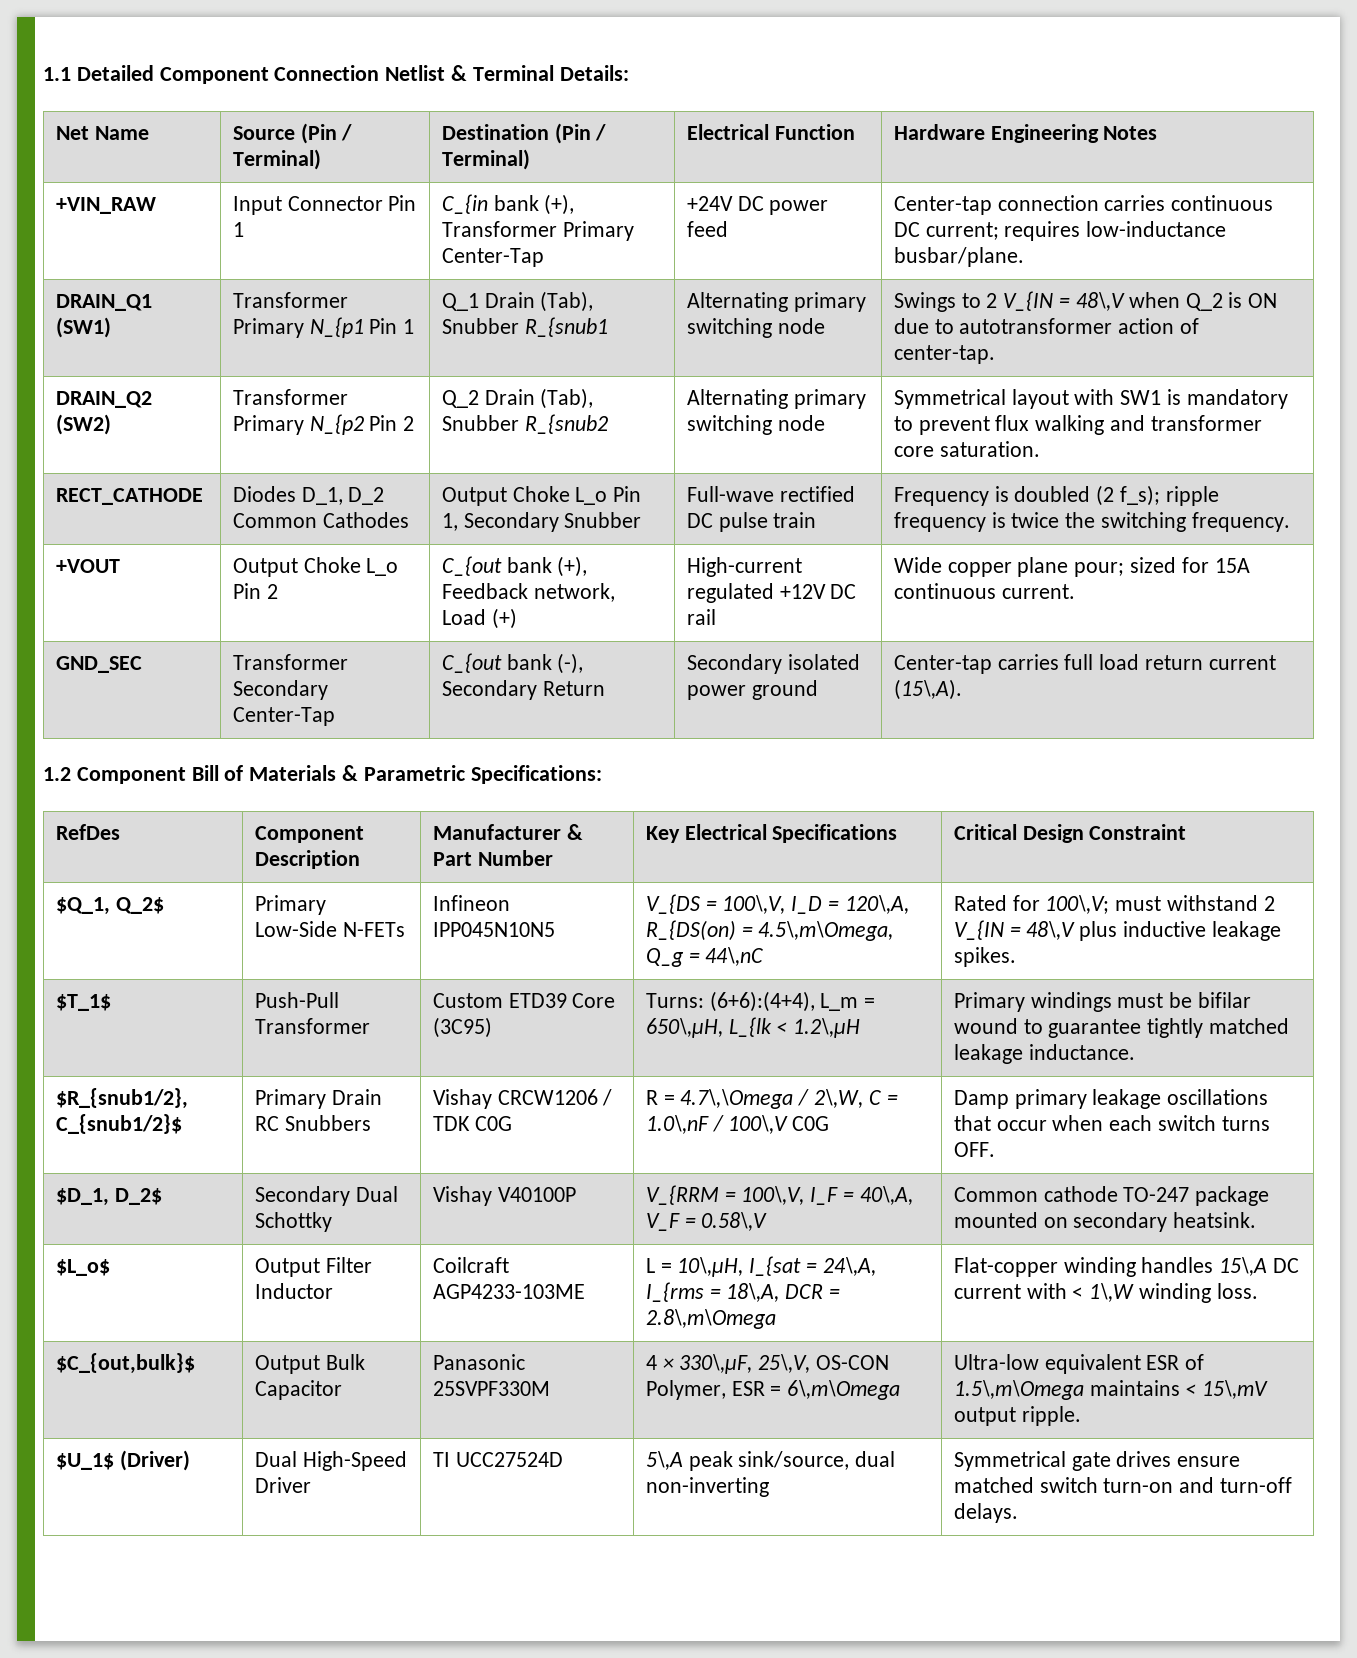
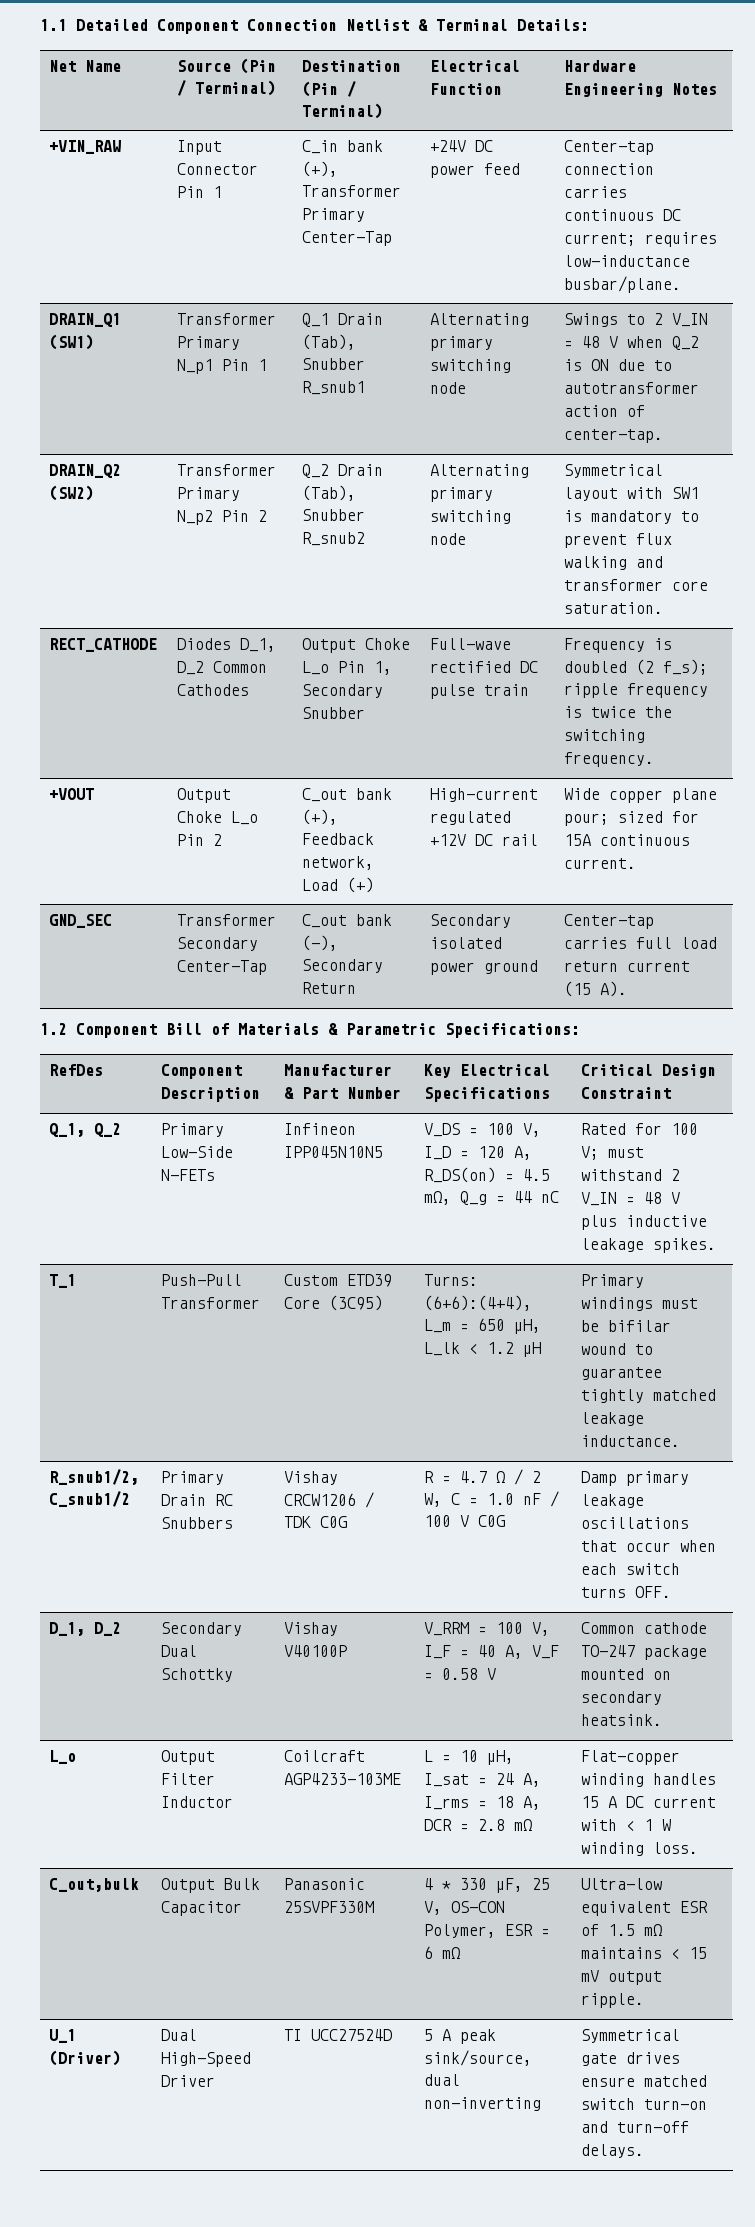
[441,194,488,214] C_{in -> [302,140,339,154] C_in
[309,317,364,338] N_{p1 -> [177,359,214,374] N_p1
[524,317,608,337] R_{snub1 -> [302,381,366,395] R_snub1
[1003,291,1125,311] V_{IN = 48\,V -> [672,313,709,327] [564,336,619,348] V_IN = 48 V
[309,414,364,435] N_{p2 -> [177,510,214,525] N_p2
[524,414,608,434] R_{snub2 -> [302,532,366,546] R_snub2
[441,556,502,576] C_{out -> [302,788,348,802] C_out
[441,653,502,673] C_{out -> [302,914,348,928] C_out
[893,679,962,700] (15\,A). -> [564,981,628,997] (15 A).
[55,897,164,915] $Q_1, Q_2$ -> [49,1123,122,1137] Q_1, Q_2
[645,894,909,914] [645,920,894,941] [645,947,764,967] V_{DS = 100\,V, I_D = 120\,A, R_{DS(on) = 4.5\,m\Omega, Q_g = 44\,nC -> [424,1123,542,1137] [424,1146,533,1160] [424,1167,551,1183] [424,1191,560,1205] V_DS = 100 V, I_D = 120 A, R_DS(on) = 4.5 mΩ, Q_g = 44 nC
[1045,895,1110,914] 100\,V; -> [671,1123,699,1135] [581,1146,600,1160] 100 V;
[953,920,1076,940] V_{IN = 48\,V -> [581,1192,681,1206] V_IN = 48 V
[55,994,111,1011] $T_1$ -> [49,1274,77,1288] T_1
[645,1017,861,1038] 650\,µH, L_{lk < 1.2\,µH -> [478,1318,542,1334] [424,1342,542,1357] 650 µH, L_lk < 1.2 µH
[55,1088,188,1109] [55,1114,182,1134] $R_{snub1/2}, C_{snub1/2}$ -> [49,1469,140,1485] [49,1491,131,1507] R_snub1/2, C_snub1/2
[680,1089,898,1109] [645,1115,789,1134] 4.7\,\Omega / 2\,W, C = 1.0\,nF / 100\,V -> [460,1469,542,1485] [424,1491,560,1507] [424,1515,470,1527] 4.7 Ω / 2 W, C = 1.0 nF / 100 V
[55,1188,162,1206] $D_1, D_2$ -> [49,1622,122,1636] D_1, D_2
[645,1185,913,1205] [645,1212,768,1231] V_{RRM = 100\,V, I_F = 40\,A, V_F = 0.58\,V -> [424,1622,551,1636] [424,1645,560,1659] [424,1668,497,1680] V_RRM = 100 V, I_F = 40 A, V_F = 0.58 V
[55,1259,110,1276] $L_o$ -> [49,1750,77,1764] L_o
[677,1256,876,1277] [645,1282,841,1302] [645,1309,776,1329] 10\,µH, I_{sat = 24\,A, I_{rms = 18\,A, DCR = 2.8\,m\Omega -> [460,1750,515,1765] [424,1773,542,1787] [424,1796,542,1810] [424,1819,533,1831] 10 µH, I_sat = 24 A, I_rms = 18 A, DCR = 2.8 mΩ
[1219,1257,1268,1276] 15\,A -> [581,1796,618,1808] 15 A
[1089,1283,1135,1302] 1\,W -> [644,1819,672,1831] 1 W
[55,1353,195,1374] $C_{out,bulk}$ -> [49,1878,140,1892] C_out,bulk
[662,1354,811,1374] × 330\,µF, 25\,V, -> [442,1878,551,1893] [424,1901,443,1915] * 330 µF, 25 V,
[787,1380,901,1400] 6\,m\Omega -> [424,1946,461,1959] 6 mΩ
[953,1380,1269,1400] 1.5\,m\Omega maintains < 15\,mV -> [608,1924,663,1936] [581,1947,708,1959] [581,1970,600,1982] 1.5 mΩ maintains < 15 mV
[55,1453,114,1470] $U_1$ -> [49,2029,77,2043] U_1
[645,1451,683,1470] 5\,A -> [424,2029,452,2041] 5 A

